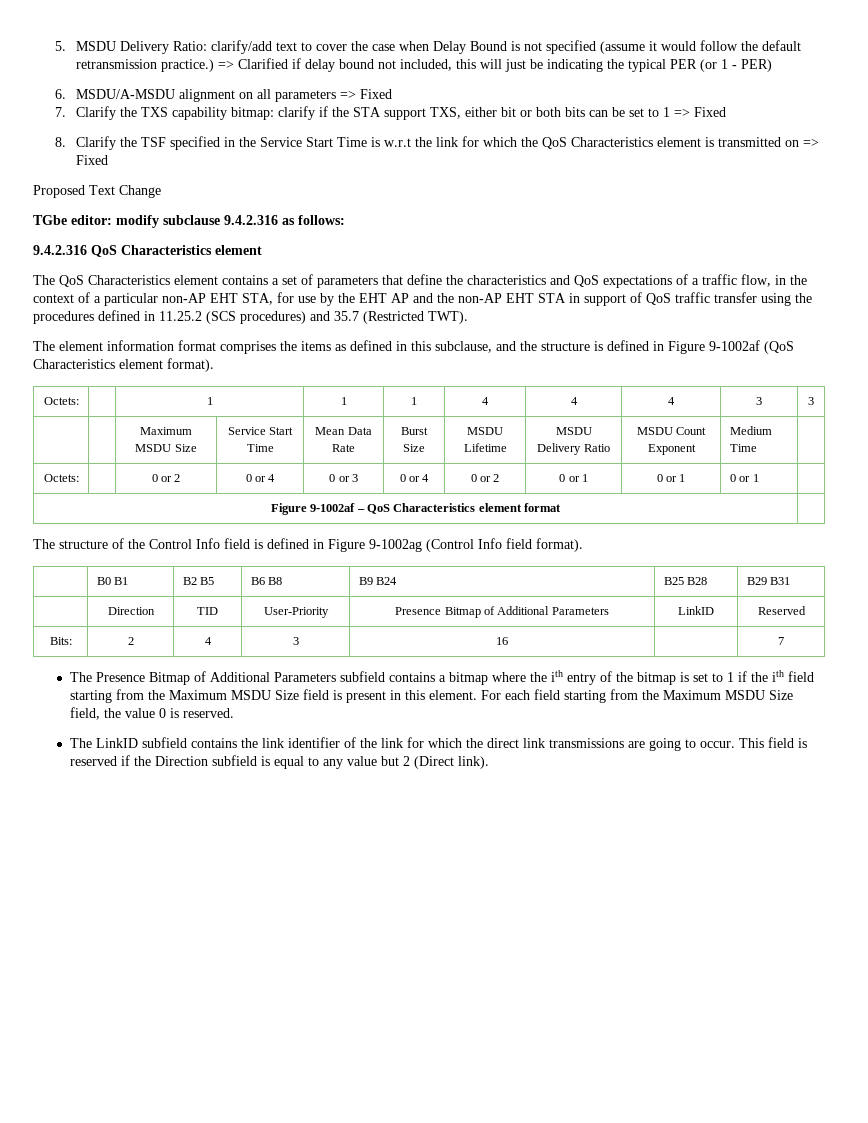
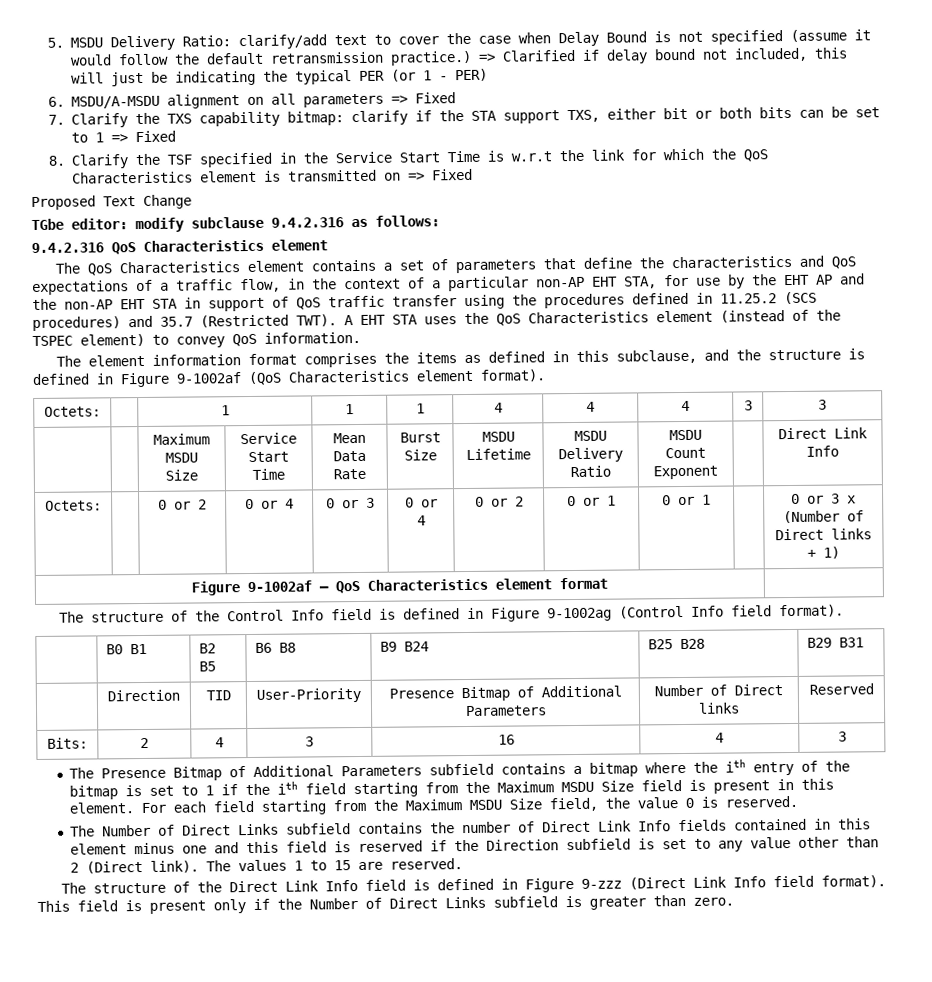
(468, 317) none -> [344,309,841,326] [32,331,361,348] A EHT STA uses the QoS Characteristics element (instead of the TSPEC element) to convey QoS information.
[729,426,772,435] [729,444,757,452] Medium Time | -> [778,427,868,440] [806,445,839,457] | Direct Link Info
[729,474,759,482] 0 or 1 | -> [791,493,856,504] [783,510,864,524] [775,528,872,541] [807,546,840,559] | 0 or 3 x (Number of Direct links + 1)
[678,606,714,615] LinkID -> [654,684,783,697] [698,702,740,714] Number of Direct links
[778,637,784,645] | 7 -> [715,732,724,743] [837,731,847,742] 4 | 3
[95,737,764,751] LinkID subfield contains the link identifier of the link for which the direct link transmissions are going to occur. This -> [102,818,872,837] [70,841,280,855] Number of Direct Links subfield contains the number of Direct Link Info fields contained in this element minus one and this
[273,756,304,769] equal -> [662,838,688,850] set
[380,756,399,766] but -> [798,836,880,848] other than
(489, 762) none -> [206,858,464,872] [61,875,887,894] [37,894,734,914] The values 1 to 15 are reserved. // The structure of the Direct Link Info field is defined in Figure 9-zzz (Direct Link Info field format). This field is present only if the Number of Direct Links subfield is greater than zero.

